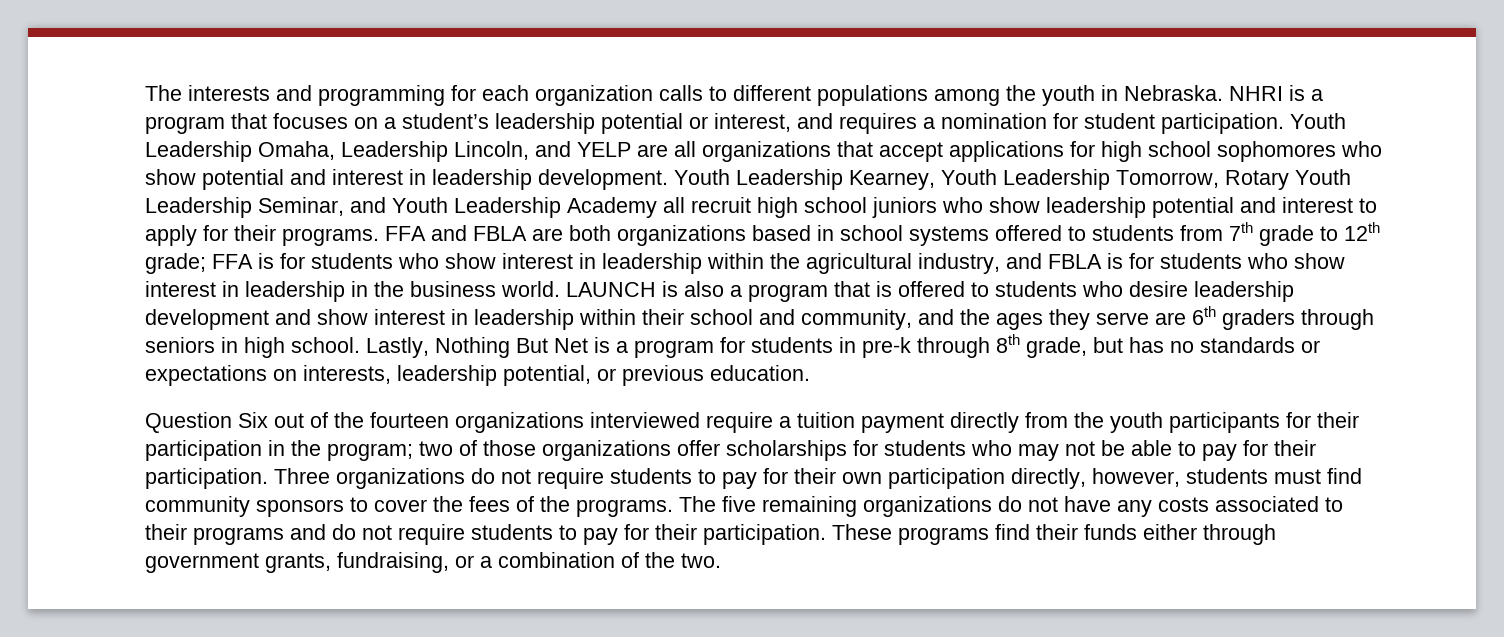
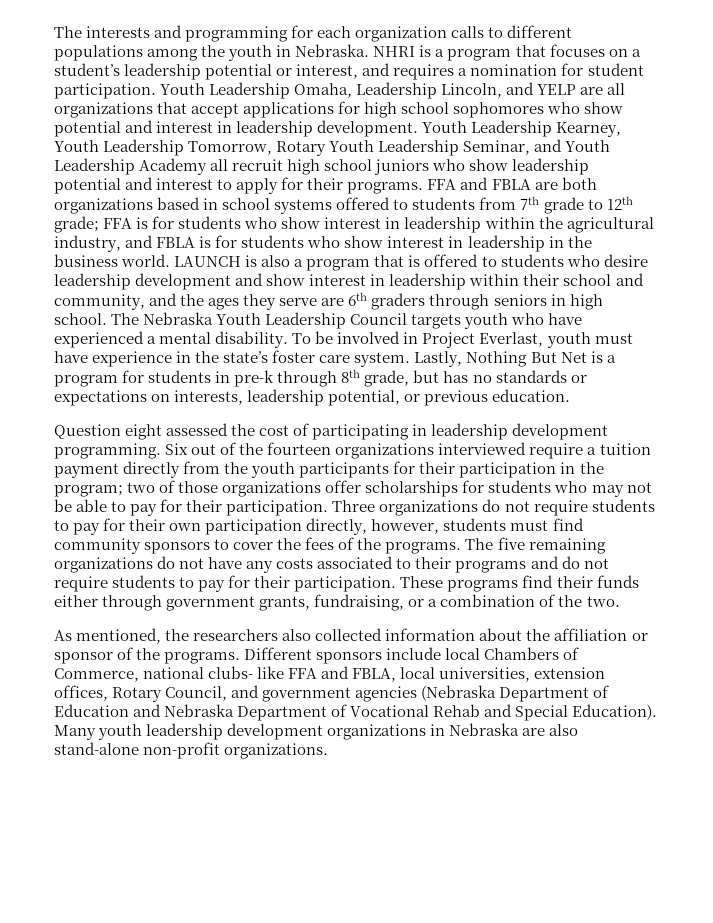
(360, 345) none -> [111,312,583,329] [54,331,633,348] [54,350,411,367] The Nebraska Youth Leadership Council targets youth who have experienced a mental disability. To be involved in Project Everlast, youth must have experience in the state’s foster care system.
(232, 422) none -> [125,423,609,440] [54,443,161,459] eight assessed the cost of participating in leadership development programming.
(721, 560) none -> [54,628,648,644] [54,647,580,664] [54,666,606,682] [54,685,610,702] [54,704,658,721] [54,723,579,740] [54,742,329,759] // As mentioned, the researchers also collected information about the affiliation or sponsor of the programs. Different sponsors include local Chambers of Commerce, national clubs- like FFA and FBLA, local universities, extension offices, Rotary Council, and government agencies (Nebraska Department of Education and Nebraska Department of Vocational Rehab and Special Education). Many youth leadership development organizations in Nebraska are also stand-alone non-profit organizations.

